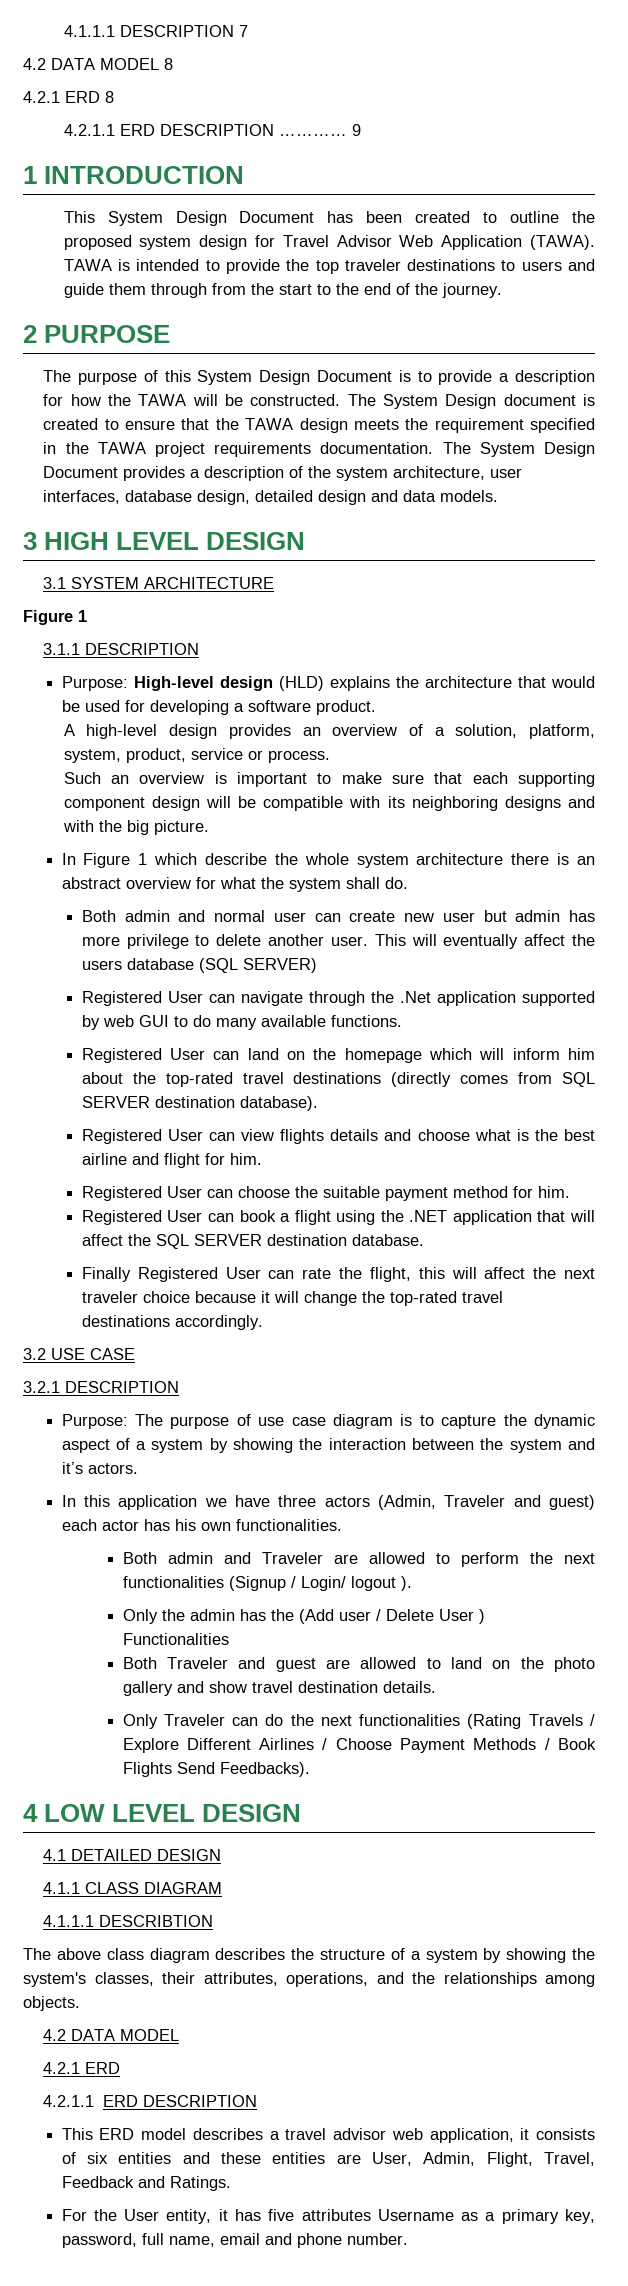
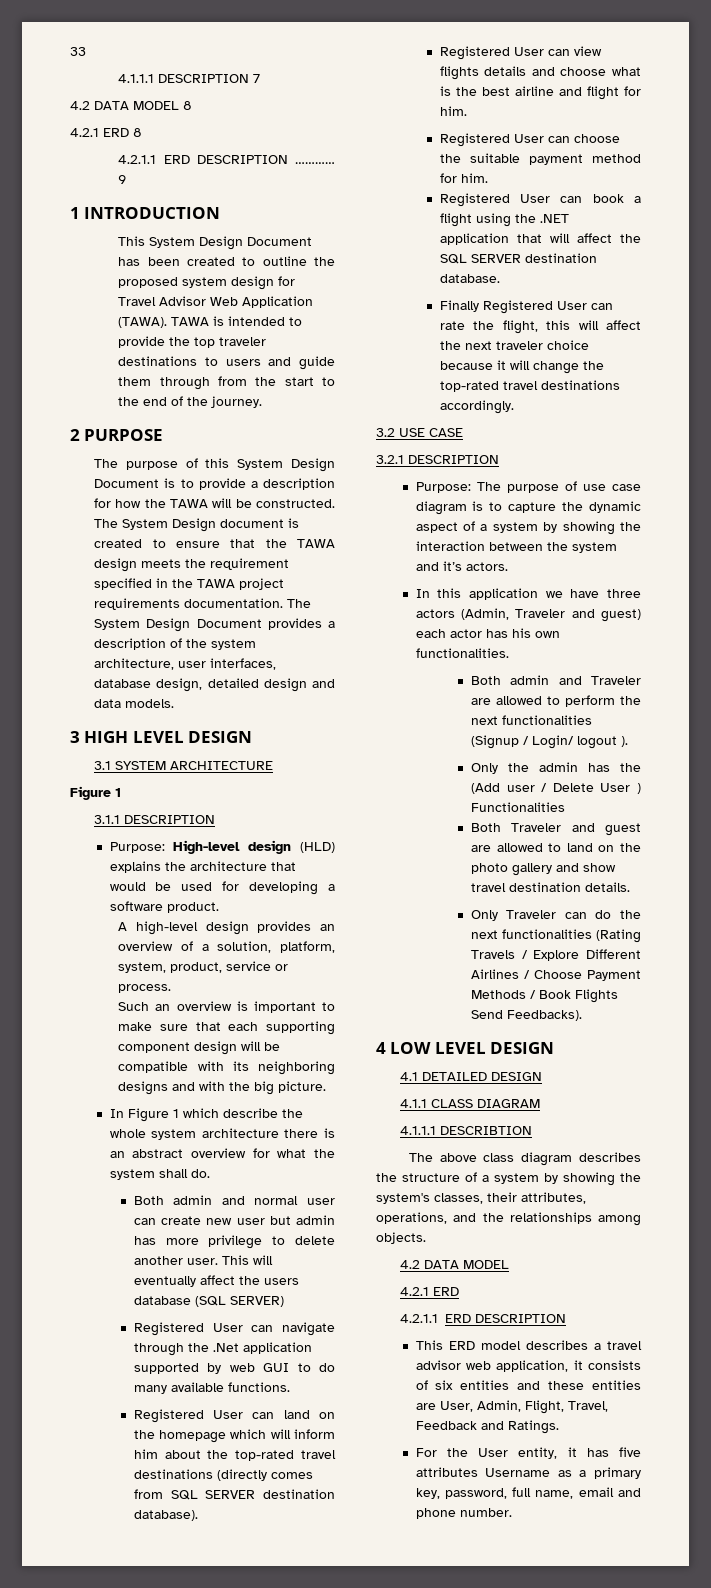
(63, 31) none -> [70,47,86,56] 33 //

